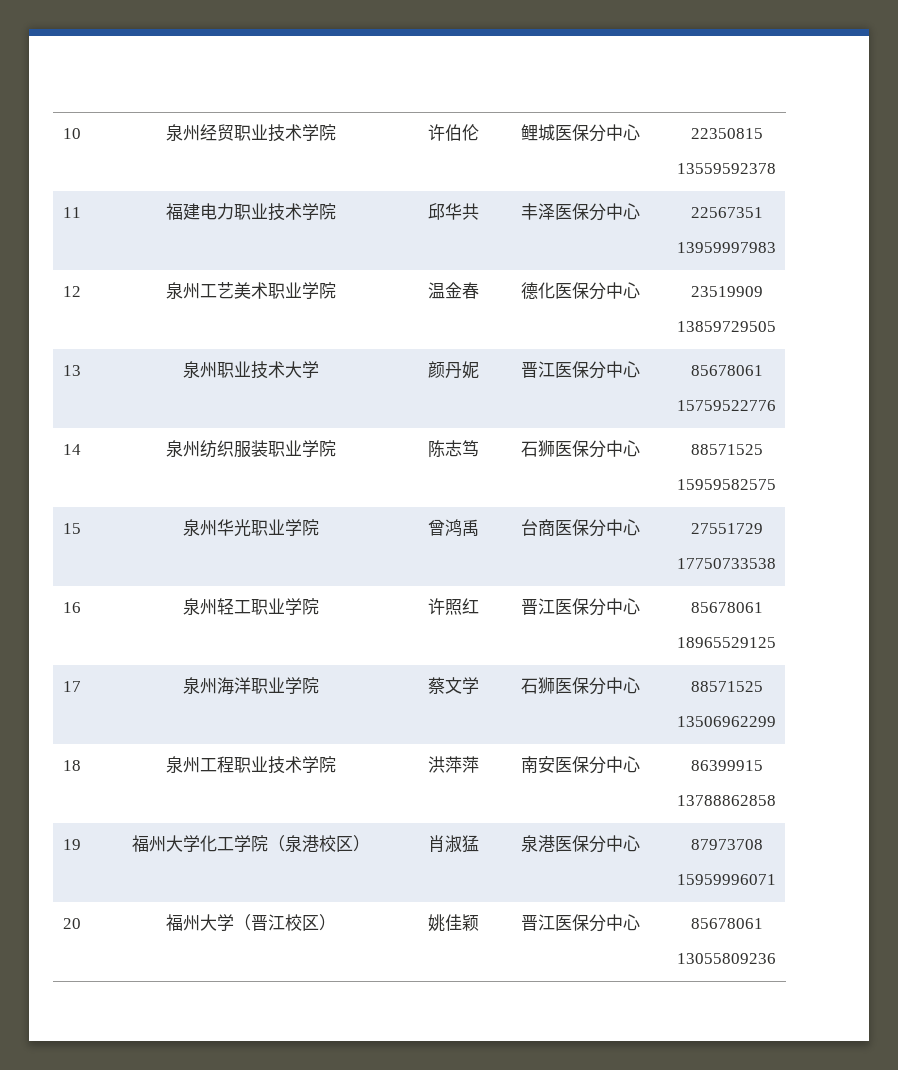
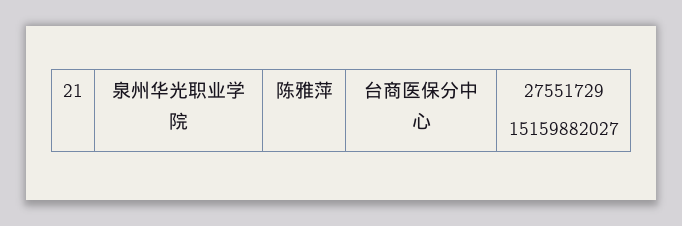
[62,128,81,139] [166,124,336,142] [427,124,479,141] [521,124,640,142] [690,128,763,139] [677,163,776,174] [62,207,81,218] [166,203,336,221] [427,203,479,220] [521,203,640,221] [690,207,763,218] [677,242,776,253] [62,286,81,297] [166,282,336,299] [427,282,479,299] [521,282,640,300] [690,286,763,297] [677,321,776,332] [62,365,81,376] [183,361,319,379] [427,361,479,379] [521,361,640,379] [690,365,763,376] [677,400,776,411] [62,444,81,455] [166,440,336,458] [427,440,479,458] [521,440,640,458] [690,444,763,455] [677,479,776,490] [62,523,81,534] 10 | 泉州经贸职业技术学院 | 许伯伦 | 鲤城医保分中心 | 22350815 // 13559592378 // 11 | 福建电力职业技术学院 | 邱华共 | 丰泽医保分中心 | 22567351 // 13959997983 // 12 | 泉州工艺美术职业学院 | 温金春 | 德化医保分中心 | 23519909 // 13859729505 // 13 | 泉州职业技术大学 | 颜丹妮 | 晋江医保分中心 | 85678061 // 15759522776 // 14 | 泉州纺织服装职业学院 | 陈志笃 | 石狮医保分中心 | 88571525 // 15959582575 // 15 -> [63,84,83,97] 21
[427,519,479,536] 曾鸿禹 -> [275,81,333,99] 陈雅萍
[677,558,776,569] [62,602,81,613] [183,598,319,615] [427,598,479,615] [521,598,640,616] [690,602,763,613] [677,637,776,648] [62,681,81,692] [183,677,319,695] [427,677,479,694] [521,677,640,695] [690,681,763,692] [677,716,776,727] [62,760,81,771] [166,756,336,774] [427,756,479,773] [521,756,640,774] [690,760,763,771] [677,795,776,806] [62,839,81,850] [132,835,370,852] [427,835,479,853] [521,835,640,853] [690,839,763,850] [677,874,776,885] [62,918,81,929] [166,914,336,931] [427,914,479,932] [521,914,640,932] [690,918,763,929] [677,953,776,964] 17750733538 // 16 | 泉州轻工职业学院 | 许照红 | 晋江医保分中心 | 85678061 // 18965529125 // 17 | 泉州海洋职业学院 | 蔡文学 | 石狮医保分中心 | 88571525 // 13506962299 // 18 | 泉州工程职业技术学院 | 洪萍萍 | 南安医保分中心 | 86399915 // 13788862858 // 19 | 福州大学化工学院（泉港校区） | 肖淑猛 | 泉港医保分中心 | 87973708 // 15959996071 // 20 | 福州大学（晋江校区） | 姚佳颖 | 晋江医保分中心 | 85678061 // 13055809236 -> [508,122,619,135] 15159882027

